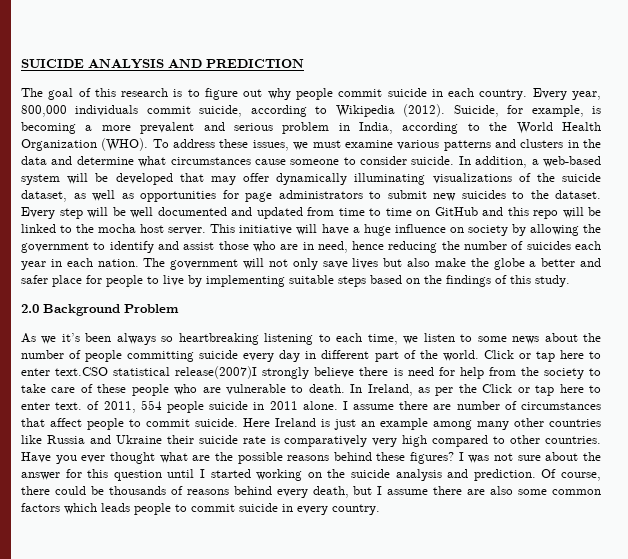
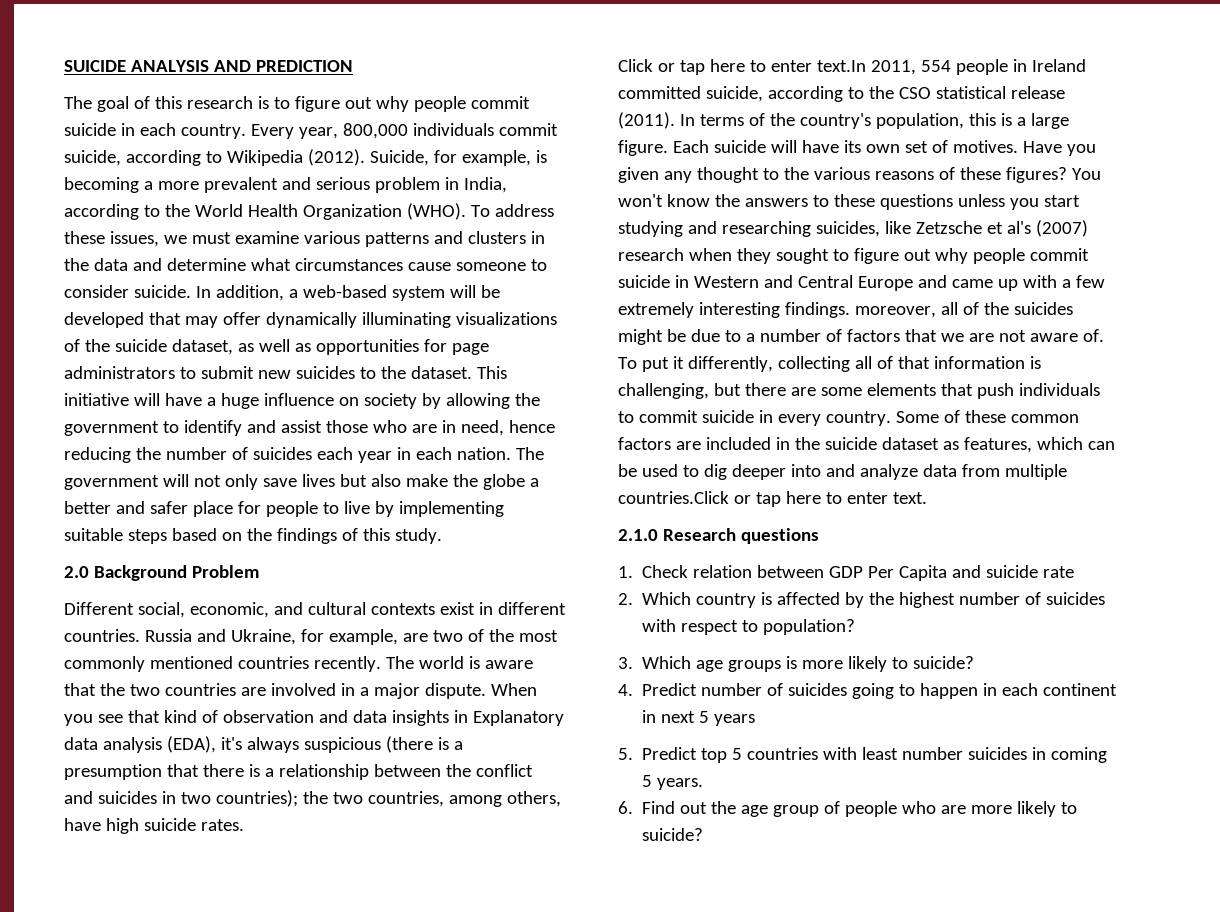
[21,207,601,219] [21,224,207,235] Every step will be well documented and updated from time to time on GitHub and this repo will be linked to the mocha host server. -> (472, 372) none
[21,333,602,345] [21,350,601,362] [21,366,601,379] [21,384,513,396] As we it’s been always so heartbreaking listening to each time, we listen to some news about the number of people committing suicide every day in different part of the world. Click or tap here to enter text.CSO statistical release(2007)I strongly believe there is need for help from the society to take care of these people who are vulnerable to death. In Ireland, as per the Click -> [64,602,566,618] [64,629,558,645] [64,656,533,672] [64,683,537,699] [64,710,564,726] [64,736,463,753] [64,764,533,780] [64,790,561,807] [64,818,244,834] [618,59,1086,75] [618,86,1065,102] [618,112,1069,129] [618,140,1096,156] [618,167,1101,183] [618,194,1080,210] [618,220,1088,237] [618,248,1089,264] [618,275,1105,291] [618,302,1073,318] [618,329,1104,345] [618,356,1041,372] [618,383,1100,399] [618,410,1079,426] [618,437,1115,453] [618,464,1067,480] [618,491,729,504] Different social, economic, and cultural contexts exist in different countries. Russia and Ukraine, for example, are two of the most commonly mentioned countries recently. The world is aware that the two countries are involved in a major dispute. When you see that kind of observation and data insights in Explanatory data analysis (EDA), it's always suspicious (there is a presumption that there is a relationship between the conflict and suicides in two countries); the two countries, among others, have high suicide rates. // Click or tap here to enter text.In 2011, 554 people in Ireland committed suicide, according to the CSO statistical release (2011). In terms of the country's population, this is a large figure. Each suicide will have its own set of motives. Have you given any thought to the various reasons of these figures? You won't know the answers to these questions unless you start studying and researching suicides, like Zetzsche et al's (2007) research when they sought to figure out why people commit suicide in Western and Central Europe and came up with a few extremely interesting findings. moreover, all of the suicides might be due to a number of factors that we are not aware of. To put it differently, collecting all of that information is challenging, but there are some elements that push individuals to commit suicide in every country. Some of these common factors are included in the suicide dataset as features, which can be used to dig deeper into and analyze data from multiple countries.Click
[87,400,601,413] [21,418,601,430] [21,435,602,447] [21,452,601,464] [21,469,602,481] [21,486,601,498] [21,503,380,515] of 2011, 554 people suicide in 2011 alone. I assume there are number of circumstances that affect people to commit suicide. Here Ireland is just an example among many other countries like Russia and Ukraine their suicide rate is comparatively very high compared to other countries. Have you ever thought what are the possible reasons behind these figures? I was not sure about the answer for this question until I started working on the suicide analysis and prediction. Of course, there could be thousands of reasons behind every death, but I assume there are also some common factors which leads people to commit suicide in every country. -> [618,528,819,544] [618,565,1075,581] [618,592,1106,608] [642,619,856,635] [618,656,975,672] [618,683,1118,699] [642,710,756,726] [618,747,1108,763] [642,775,704,790] [618,801,1078,817] [642,828,704,841] // 2.1.0 Research questions // 1. Check relation between GDP Per Capita and suicide rate // 2. Which country is affected by the highest number of suicides with respect to population? // 3. Which age groups is more likely to suicide? // 4. Predict number of suicides going to happen in each continent in next 5 years // 5. Predict top 5 countries with least number suicides in coming 5 years. // 6. Find out the age group of people who are more likely to suicide?

